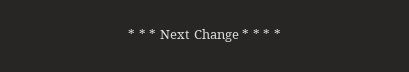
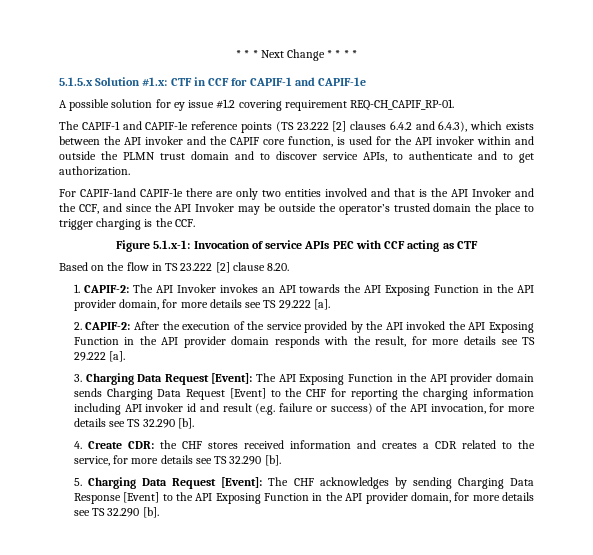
(281, 34) none -> [59,77,367,86] [59,99,455,111] [59,121,534,133] [59,136,534,147] [59,151,534,163] [59,166,130,176] [59,188,534,200] [59,203,534,215] [59,218,195,230] [116,240,478,252] [59,262,290,273] [73,284,534,296] [73,299,330,311] [73,321,534,333] [73,336,536,348] [73,351,126,362] [73,373,534,385] [73,388,535,400] [73,403,536,415] [73,418,194,429] [73,440,535,449] [73,455,281,466] [73,477,534,489] [73,492,534,504] [73,507,159,518] // 5.1.5.x Solution #1.x: CTF in CCF for CAPIF-1 and CAPIF-1e // A possible solution for ey issue #1.2 covering requirement REQ-CH_CAPIF_RP-01. // The CAPIF-1 and CAPIF-1e reference points (TS 23.222 [2] clauses 6.4.2 and 6.4.3), which exists between the API invoker and the CAPIF core function, is used for the API invoker within and outside the PLMN trust domain and to discover service APIs, to authenticate and to get authorization. // For CAPIF-1and CAPIF-1e there are only two entities involved and that is the API Invoker and the CCF, and since the API Invoker may be outside the operator’s trusted domain the place to trigger charging is the CCF. // Figure 5.1.x-1: Invocation of service APIs PEC with CCF acting as CTF // Based on the flow in TS 23.222 [2] clause 8.20. // 1. CAPIF-2: The API Invoker invokes an API towards the API Exposing Function in the API provider domain, for more details see TS 29.222 [a]. // 2. CAPIF-2: After the execution of the service provided by the API invoked the API Exposing Function in the API provider domain responds with the result, for more details see TS 29.222 [a]. // 3. Charging Data Request [Event]: The API Exposing Function in the API provider domain sends Charging Data Request [Event] to the CHF for reporting the charging information including API invoker id and result (e.g. failure or success) of the API invocation, for more details see TS 32.290 [b]. // 4. Create CDR: the CHF stores received information and creates a CDR related to the service, for more details see TS 32.290 [b]. // 5. Charging Data Request [Event]: The CHF acknowledges by sending Charging Data Response [Event] to the API Exposing Function in the API provider domain, for more details see TS 32.290 [b].

